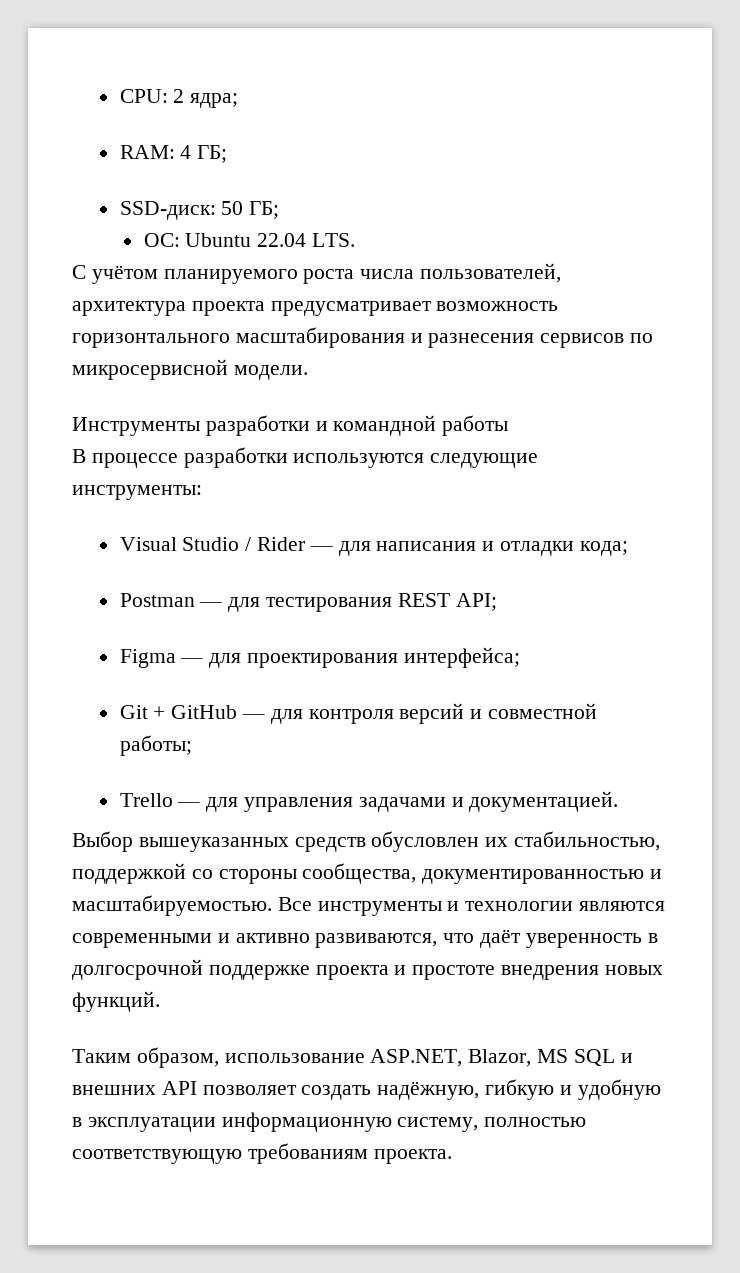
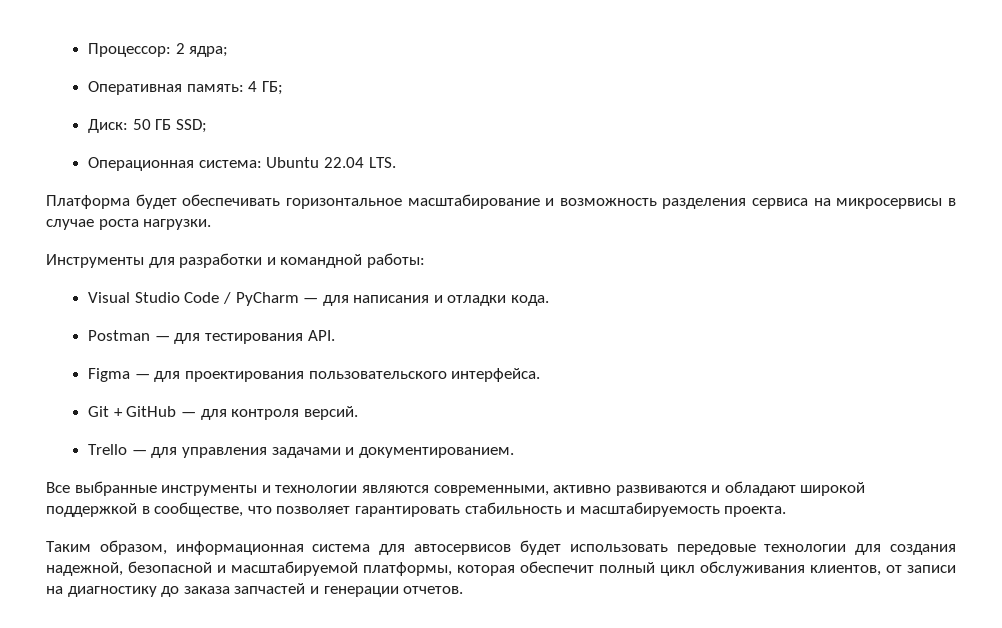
[119,89,168,103] CPU: -> [88,43,172,57] Процессор:
[119,145,175,159] RAM: -> [88,81,244,95] Оперативная память:
[119,201,280,220] [143,233,356,247] [72,263,562,284] [72,301,559,316] [72,327,654,348] [72,359,308,380] SSD-диск: 50 ГБ; // ОС: Ubuntu 22.04 LTS. // С учётом планируемого роста числа пользователей, архитектура проекта предусматривает возможность горизонтального масштабирования и разнесения сервисов по микросервисной модели. -> [88,119,207,133] [88,157,396,171] [46,194,956,209] [46,219,212,230] Диск: 50 ГБ SSD; // Операционная система: Ubuntu 22.04 LTS. // Платформа будет обеспечивать горизонтальное масштабирование и возможность разделения сервиса на микросервисы в случае роста нагрузки.
(200, 426) none -> [148,257,175,268] для
[442,415,509,436] [72,447,539,468] [72,485,202,500] работы // В процессе разработки используются следующие инструменты: -> [366,253,425,268] работы:
[245,537,306,551] / Rider -> [184,292,299,306] Code / PyCharm
[579,541,628,556] кода; -> [511,295,550,306] кода.
[397,593,497,611] REST API; -> [307,330,335,341] API.
[403,647,520,668] интерфейса; -> [308,368,541,382] пользовательского интерфейса.
[399,703,598,724] [119,735,192,756] версий и совместной работы; -> [303,406,358,420] версий.
[469,791,619,812] [72,831,661,852] [72,863,663,884] [72,895,666,916] [72,929,658,948] [72,959,663,980] [72,991,160,1012] [72,1047,633,1068] [72,1079,661,1100] [72,1112,587,1132] [72,1143,452,1164] документацией. // Выбор вышеуказанных средств обусловлен их стабильностью, поддержкой со стороны сообщества, документированностью и масштабируемостью. Все инструменты и технологии являются современными и активно развиваются, что даёт уверенность в долгосрочной поддержке проекта и простоте внедрения новых функций. // Таким образом, использование ASP.NET, Blazor, MS SQL и внешних API позволяет создать надёжную, гибкую и удобную в эксплуатации информационную систему, полностью соответствующую требованиям проекта. -> [358,447,514,458] [46,481,866,496] [46,502,787,517] [46,540,957,555] [46,561,956,576] [46,583,464,597] документированием. // Все выбранные инструменты и технологии являются современными, активно развиваются и обладают широкой поддержкой в сообществе, что позволяет гарантировать стабильность и масштабируемость проекта. // Таким образом, информационная система для автосервисов будет использовать передовые технологии для создания надежной, безопасной и масштабируемой платформы, которая обеспечит полный цикл обслуживания клиентов, от записи на диагностику до заказа запчастей и генерации отчетов.

